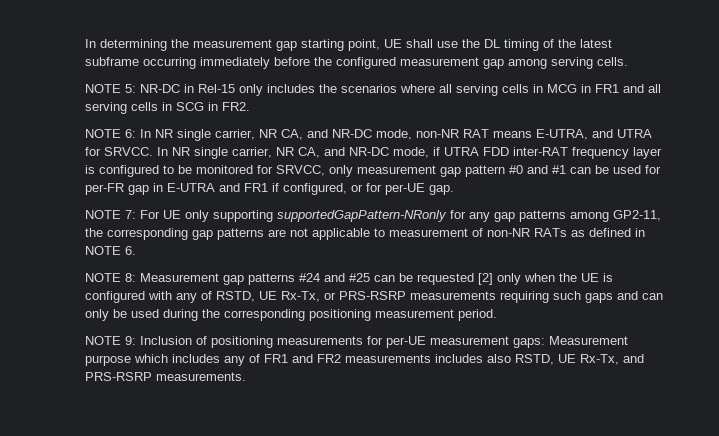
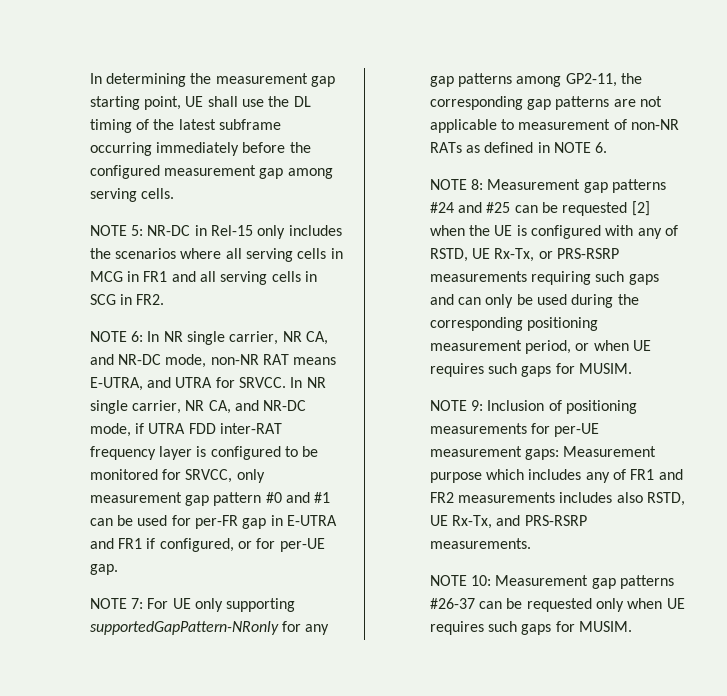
[496,273,521,285] only -> (650, 208) none
[457,309,497,321] period. -> [524,340,651,354] [429,363,632,377] period, or when UE requires such gaps for MUSIM.
(246, 376) none -> [429,575,674,589] [429,598,685,612] [429,621,632,635] // NOTE 10: Measurement gap patterns #26-37 can be requested only when UE requires such gaps for MUSIM.

